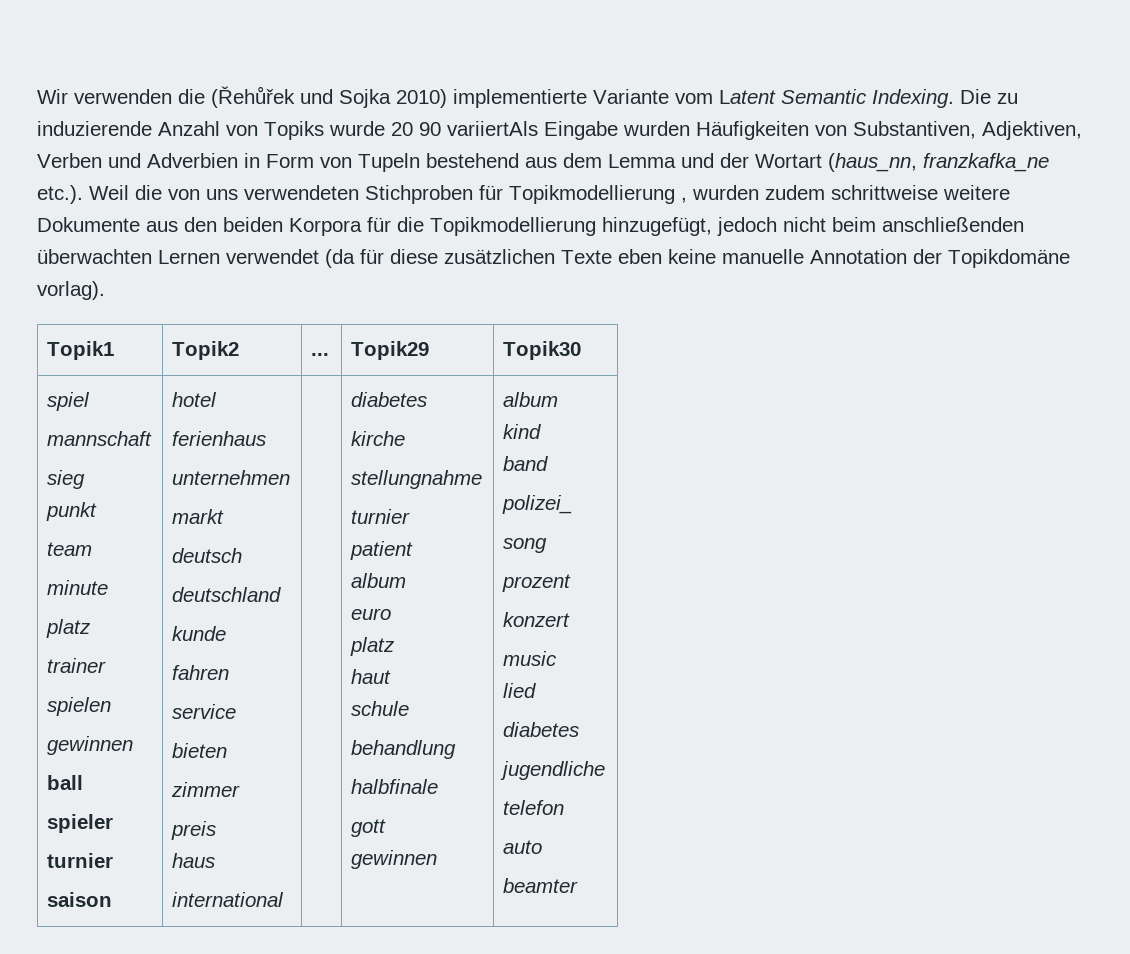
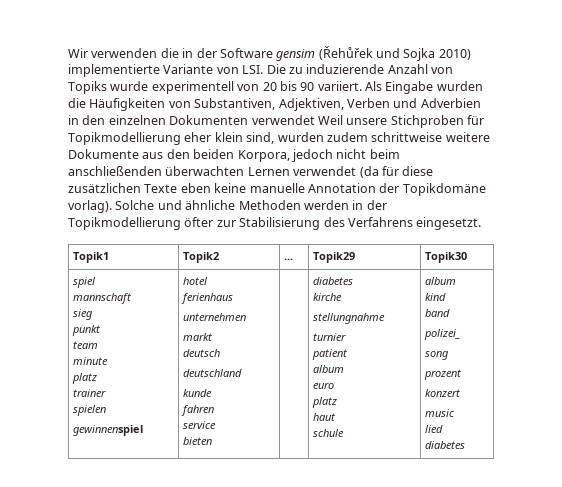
(205, 96) none -> [182,48,316,61] in der Software gensim
[675,89,954,108] vom Latent Semantic Indexing. -> [216,65,264,74] von LSI.
[391,121,538,136] 20 90 variiertAls -> [151,81,382,94] experimentell von 20 bis 90 variiert. Als
(690, 128) none -> [68,98,86,108] die
[266,153,1049,172] [37,185,687,204] Form von Tupeln bestehend aus dem Lemma und der Wortart (haus_nn, franzkafka_ne etc.). Weil die von uns verwendeten Stichproben für Topikmodellierung , -> [82,115,484,128] [68,132,275,145] den einzelnen Dokumenten verwendet Weil unsere Stichproben für Topikmodellierung eher klein sind,
[289,217,712,236] Korpora für die Topikmodellierung hinzugefügt, -> [237,150,290,162] Korpora,
(105, 290) none -> [115,200,387,210] [68,217,482,230] Solche und ähnliche Methoden werden in der Topikmodellierung öfter zur Stabilisierung des Verfahrens eingesetzt.
[47,736,134,755] [47,775,84,790] [47,814,114,833] [47,853,114,868] [47,892,113,907] gewinnen // ball // spieler // turnier // saison -> [73,425,144,436] gewinnenspiel
[171,782,241,797] [171,821,217,840] [172,853,216,868] [172,892,285,907] // zimmer // preis // haus // international -> (213, 441) none
[351,740,457,759] [351,779,439,794] [351,819,387,837] [351,850,438,869] // behandlung // halbfinale // gott // gewinnen -> (345, 433) none
[500,761,606,780] [503,800,565,815] [503,840,543,854] [503,878,579,893] // jugendliche // telefon // auto // beamter -> (466, 445) none

